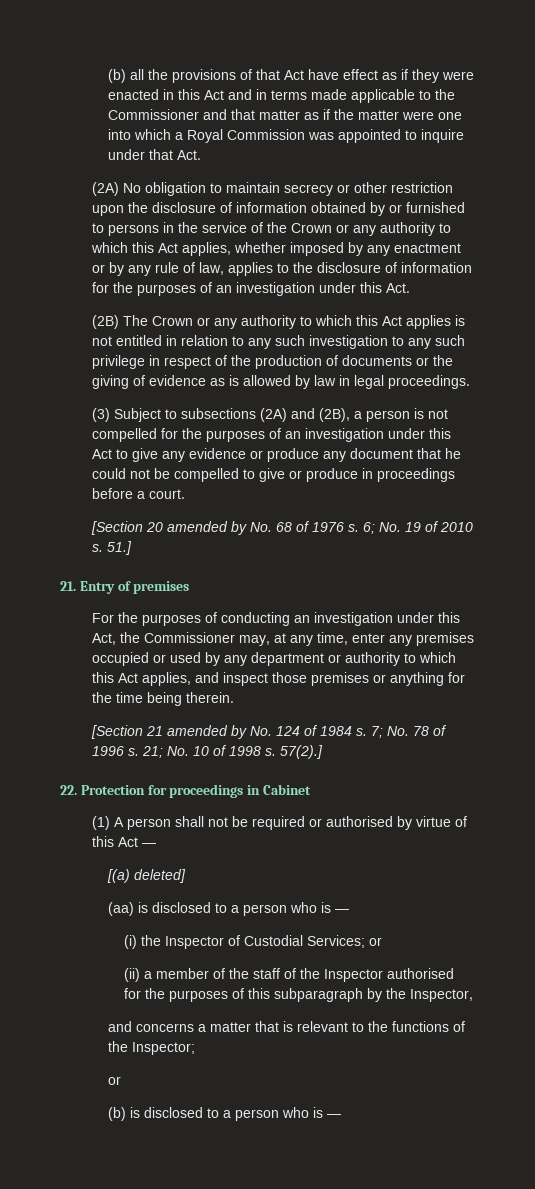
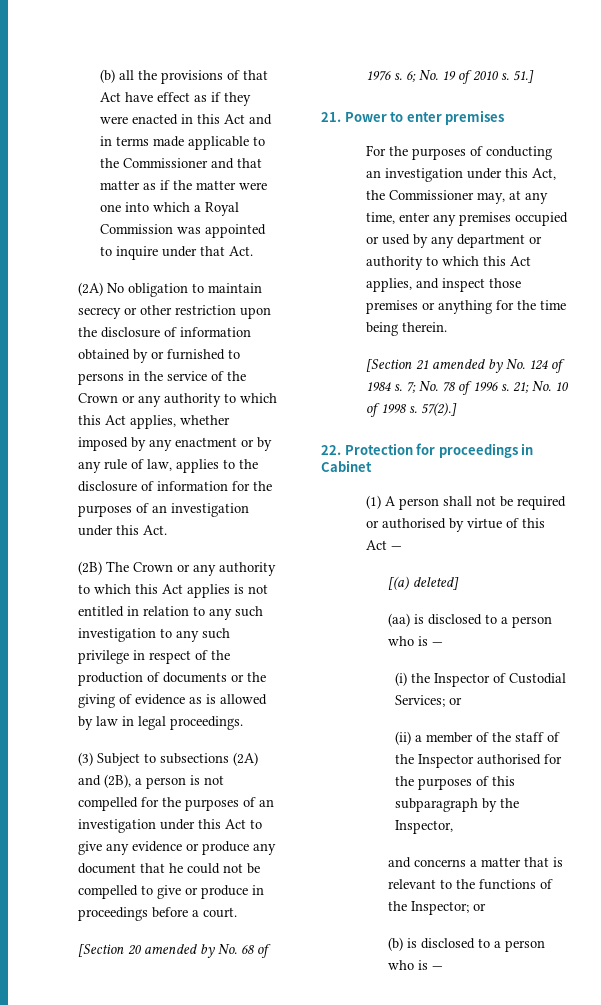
[79,581,131,594] Entry of -> [344,112,442,122] Power to enter
(195, 1048) // -> (469, 908) none

